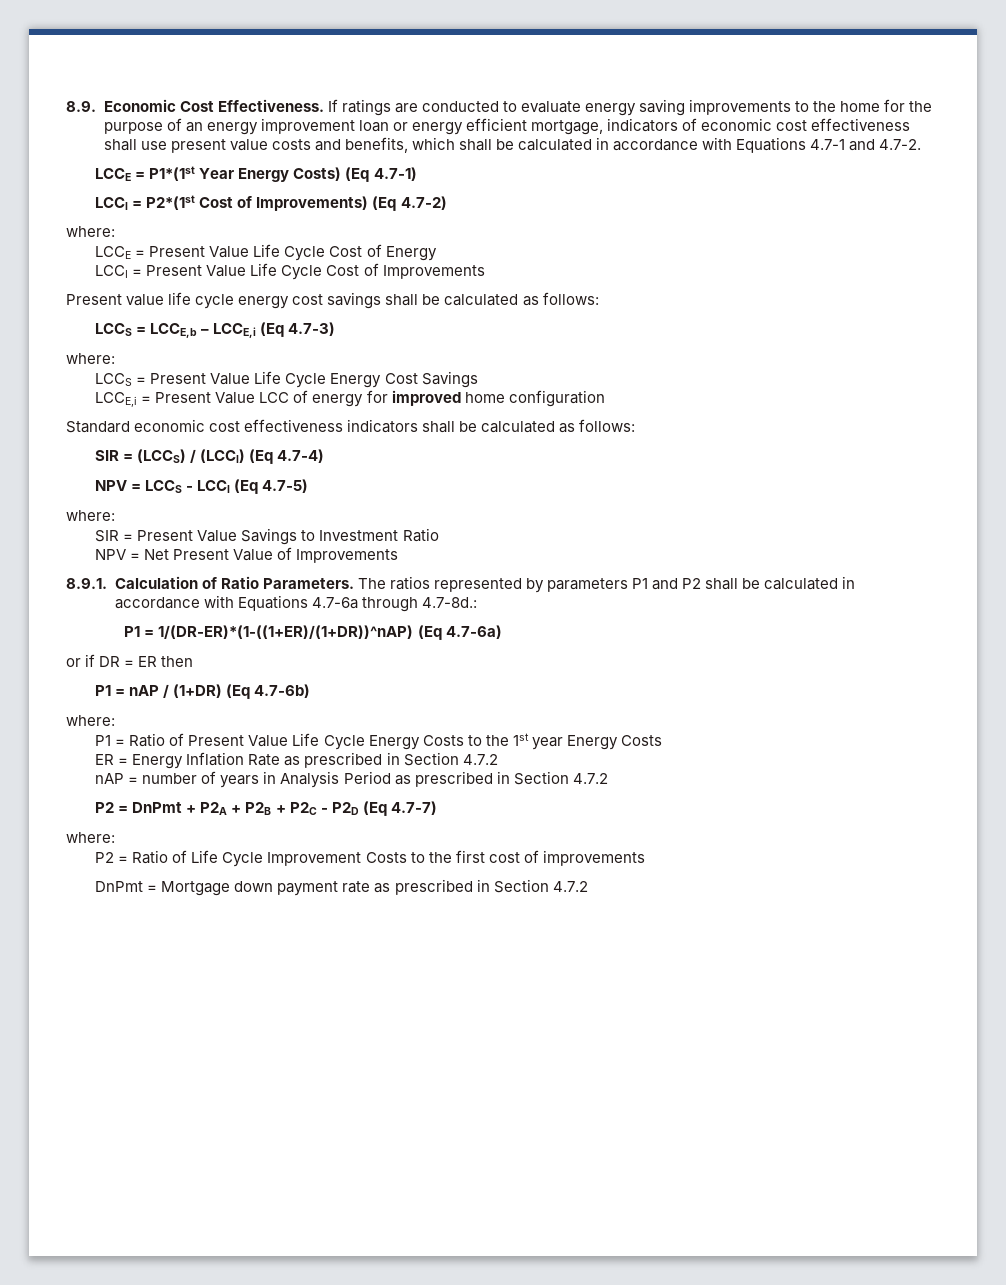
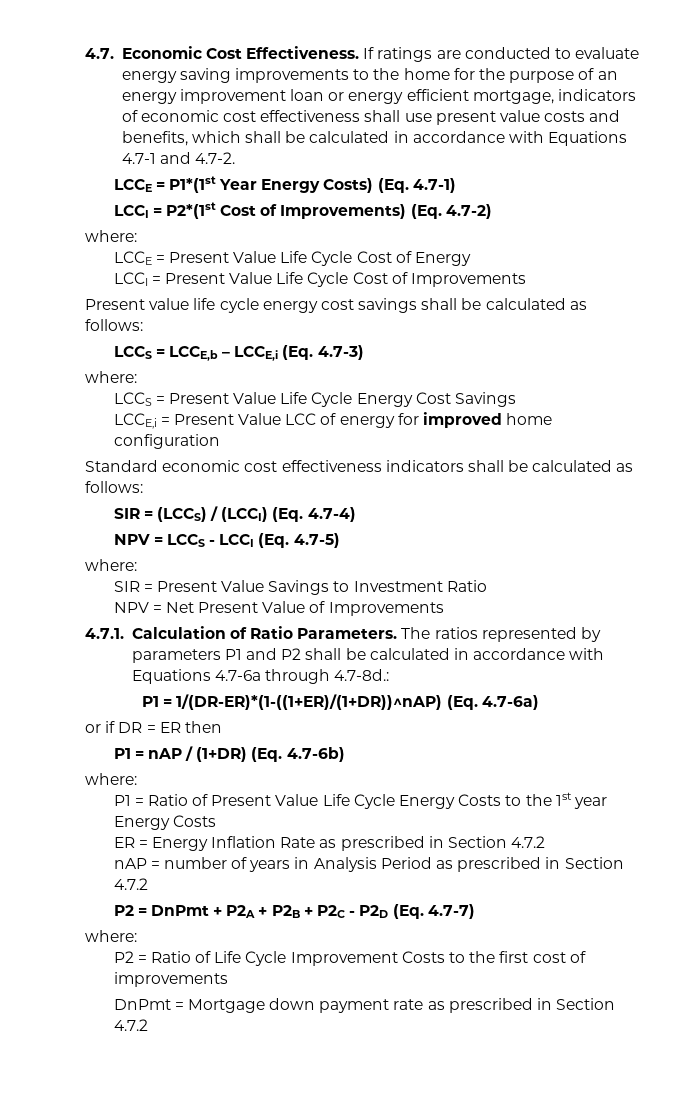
[66,101,96,112] 8.9. -> [85,48,114,59] 4.7.
[345,167,370,182] (Eq -> [377,178,409,193] (Eq.
[372,196,397,211] (Eq -> [410,204,442,219] (Eq.
[260,322,285,337] (Eq -> [282,345,314,360] (Eq.
[249,449,274,464] (Eq -> [272,507,304,522] (Eq.
[234,479,259,494] (Eq -> [258,533,290,548] (Eq.
[66,578,107,589] 8.9.1. -> [85,628,124,639] 4.7.1.
[417,625,442,640] (Eq -> [446,695,478,710] (Eq.
[226,684,251,699] (Eq -> [251,747,283,762] (Eq.
[362,801,387,816] (Eq -> [392,904,424,919] (Eq.

